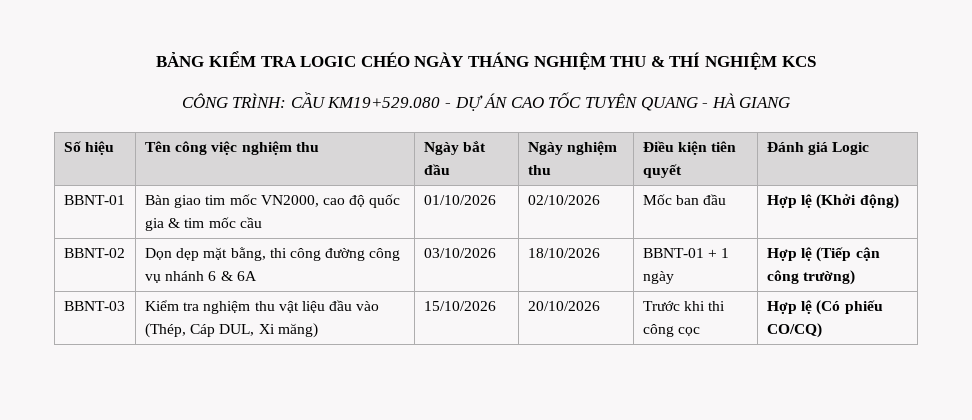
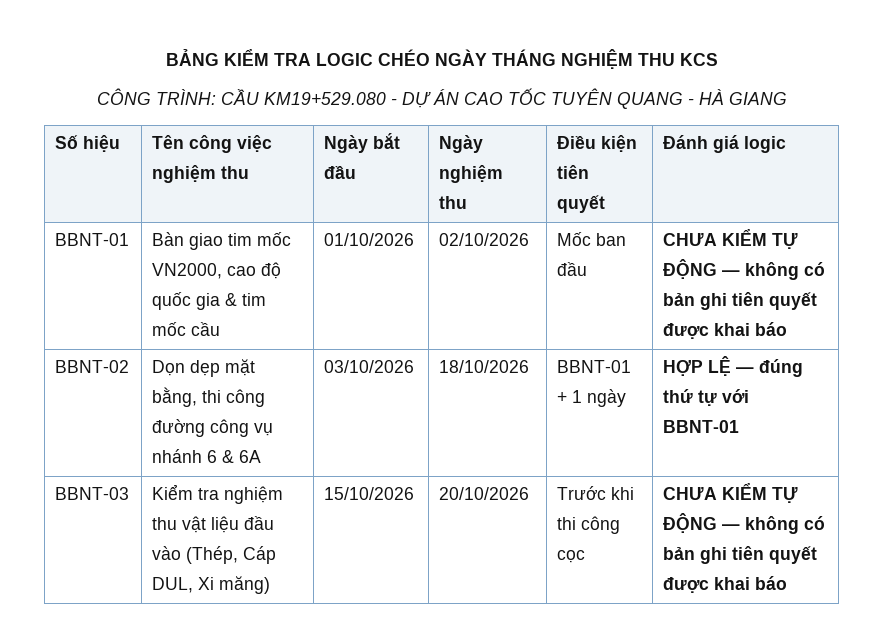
[650,52,777,70] & THÍ NGHIỆM -> (675, 59) none
[832,142,870,155] Logic -> [744,136,787,153] logic
[766,194,899,209] Hợp lệ (Khởi động) -> [663,229,799,249] [663,259,826,280] [663,292,818,310] [663,322,788,339] CHƯA KIỂM TỰ ĐỘNG — không có bản ghi tiên quyết được khai báo
[766,247,880,262] [766,270,856,285] Hợp lệ (Tiếp cận công trường) -> [663,356,804,377] [663,389,750,406] [663,420,740,433] HỢP LỆ — đúng thứ tự với BBNT-01
[766,300,883,315] [766,323,822,338] Hợp lệ (Có phiếu CO/CQ) -> [663,483,799,503] [663,513,826,534] [663,546,818,564] [663,576,788,593] CHƯA KIỂM TỰ ĐỘNG — không có bản ghi tiên quyết được khai báo

